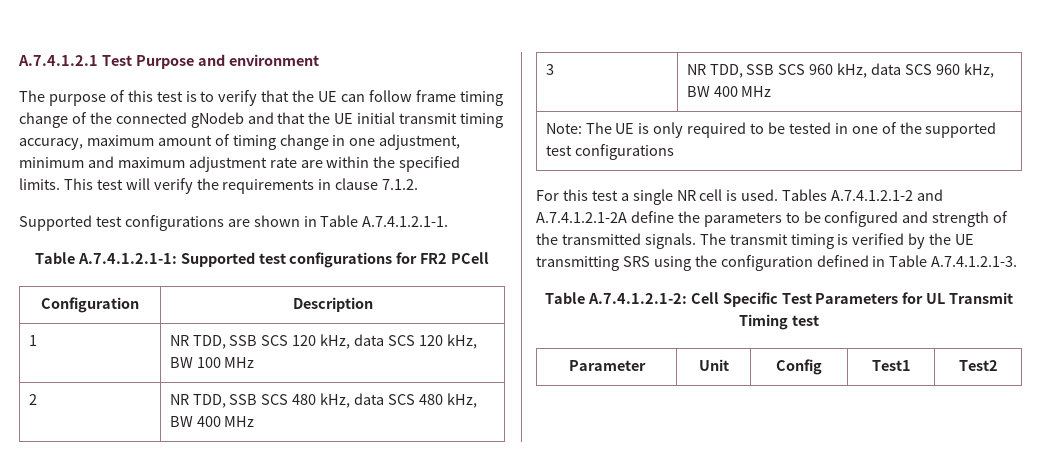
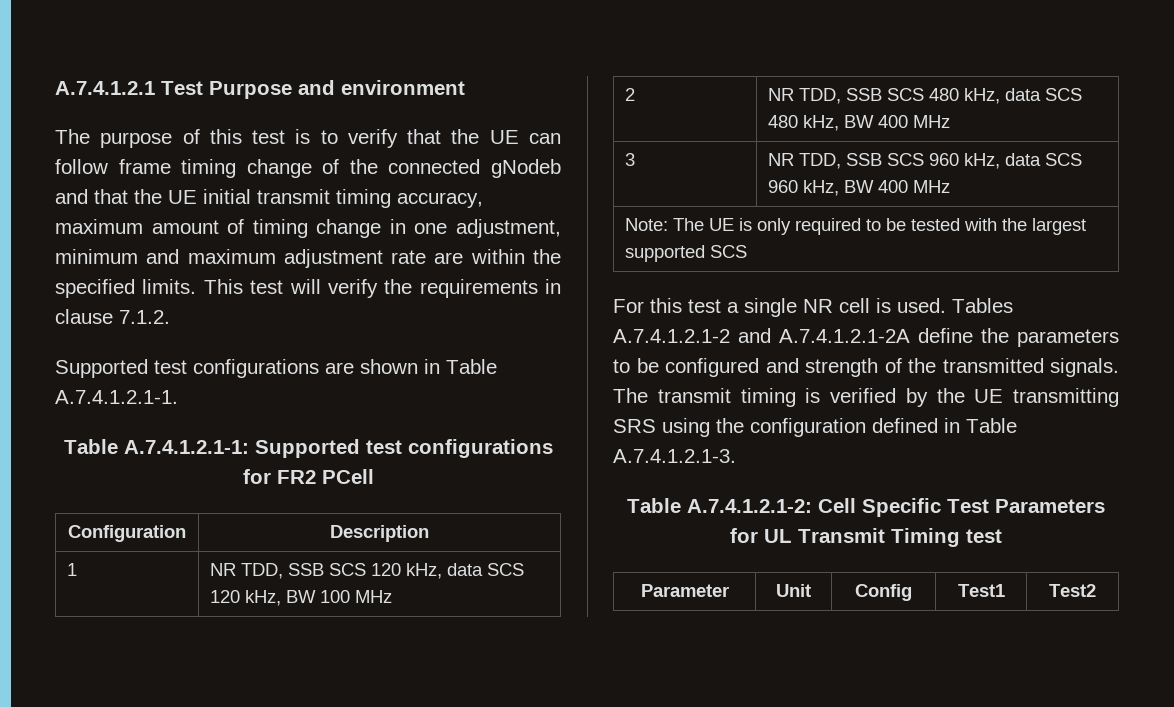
[834,122,997,138] [545,144,674,160] in one of the supported test configurations -> [964,218,1087,235] [625,245,748,262] with the largest supported SCS

